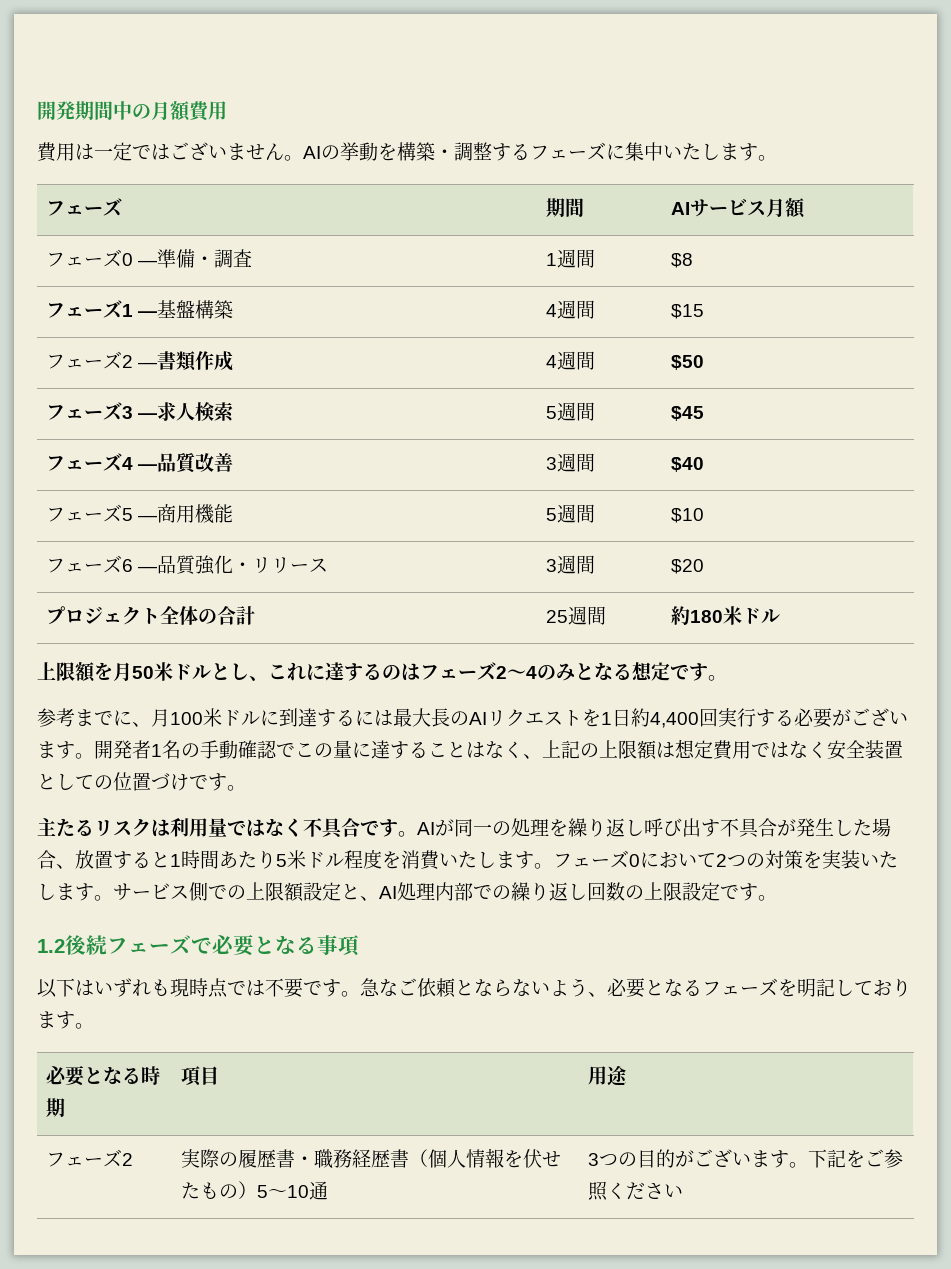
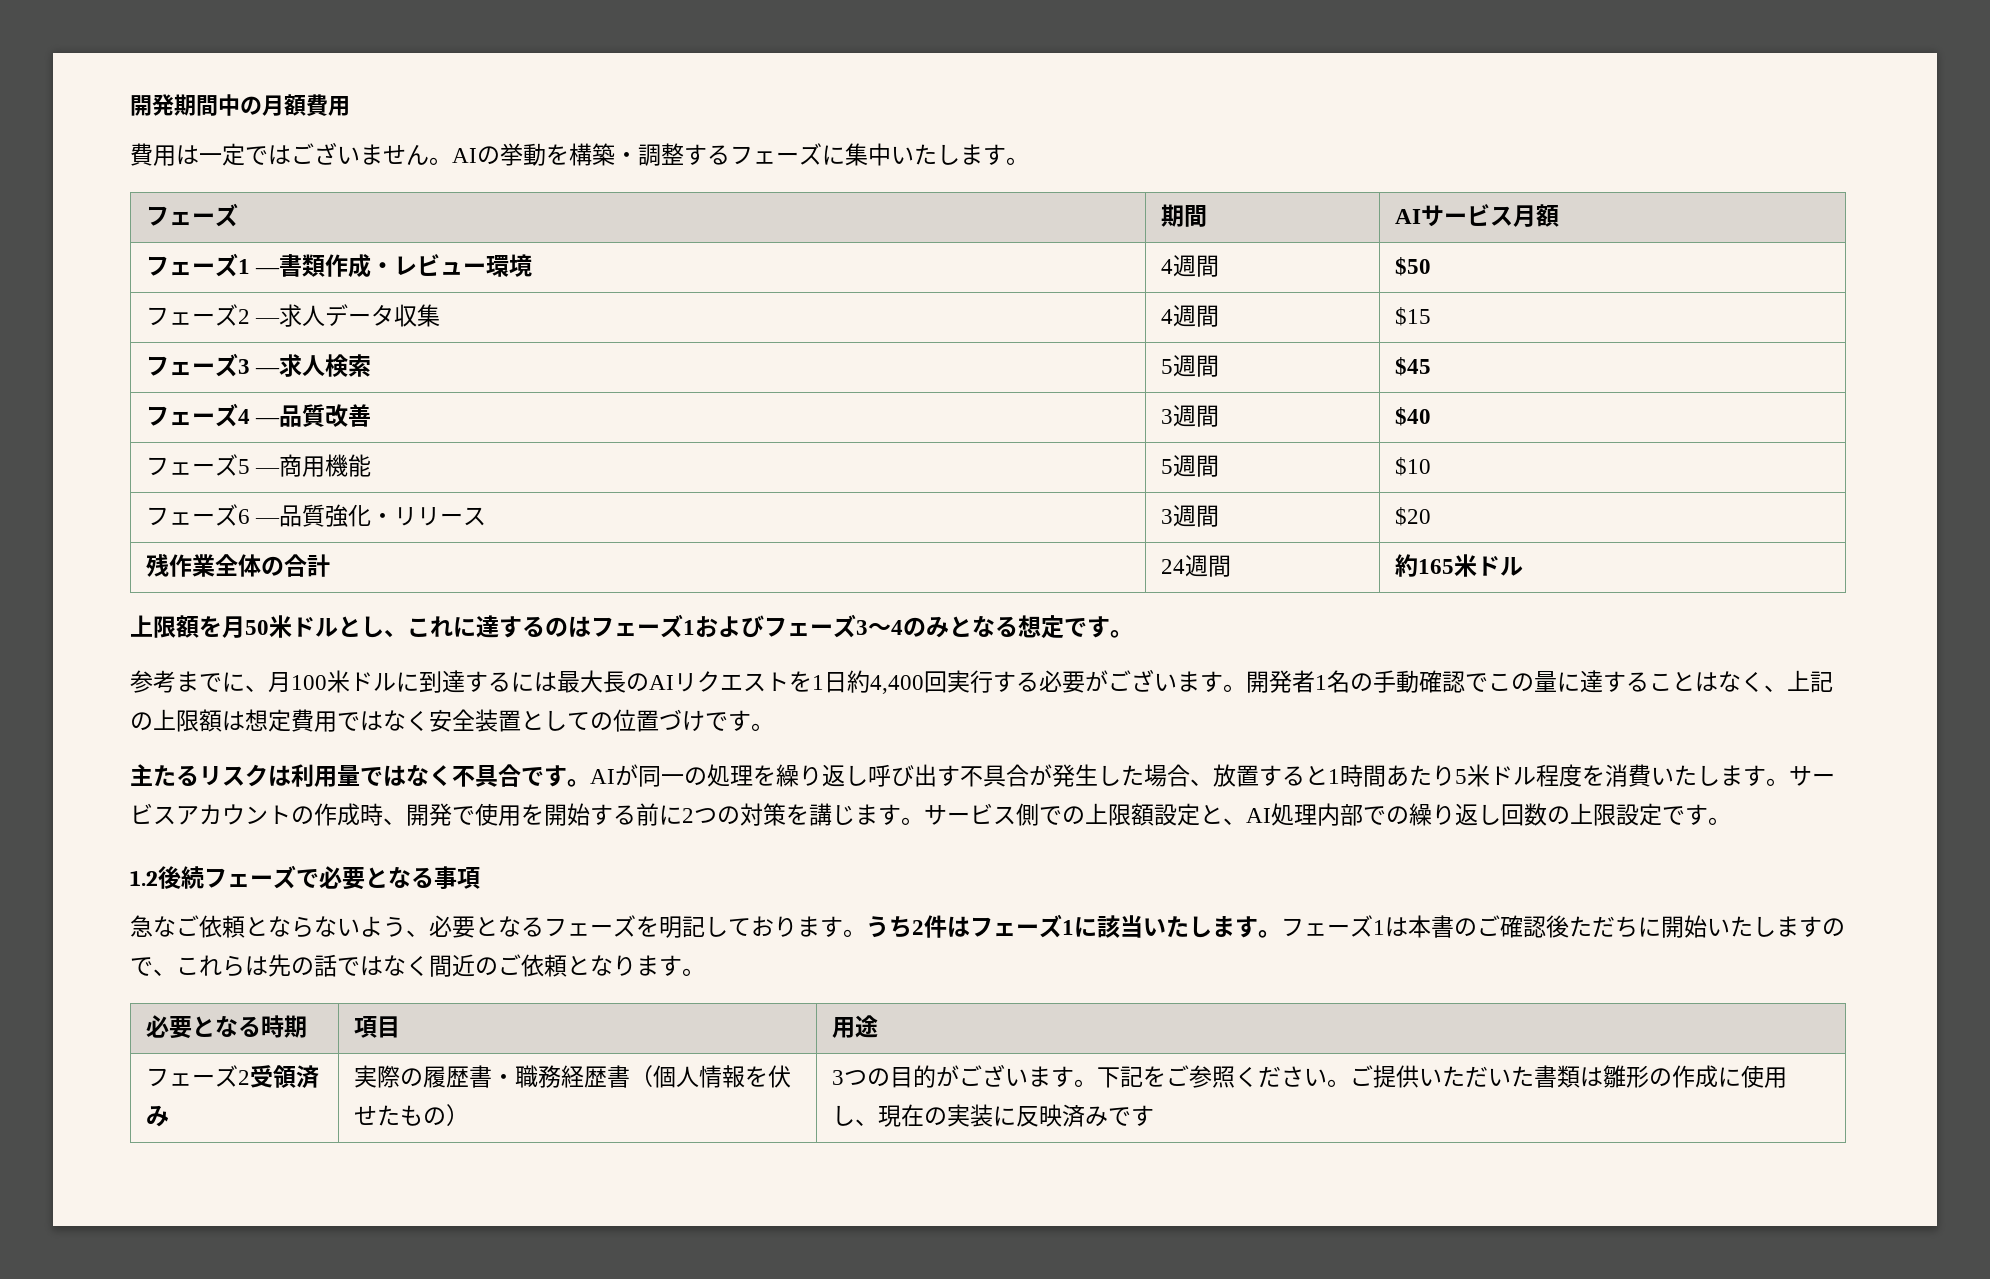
[45,249,253,268] [545,249,595,268] [670,253,693,268] // フェーズ0 —準備・調査 | 1週間 | $8 -> (1559, 215) none
[157,300,234,319] [545,300,595,319] [670,304,704,319] 基盤構築 | 4週間 | $15 -> [279,254,533,278] [1160,255,1219,277] [1394,257,1431,276] 書類作成・レビュー環境 | 4週間 | $50
[157,351,234,371] [545,351,595,370] [670,355,704,370] 書類作成 | 4週間 | $50 -> [279,304,441,327] [1160,305,1219,327] [1394,307,1431,326] 求人データ収集 | 4週間 | $15
[45,606,160,625] プロジェクト -> [145,553,215,577] 残作業
[545,610,568,623] 25 -> [1160,559,1185,574] 24
[689,610,723,623] 180 -> [1417,559,1454,574] 165
[496,666,507,679] 2 -> [683,614,868,638] 1およびフェーズ3
[553,850,716,868] フェーズ0において -> [1789,765,1835,786] [130,803,682,826] サービスアカウントの作成時、開発で使用を開始する前に
[822,850,898,869] [37,883,56,900] 実装いたし -> [809,803,855,826] 講じ
[37,978,360,998] 以下はいずれも現時点では不要です。 -> (480, 878) none
(94, 1026) none -> [866,914,1845,938] [130,954,705,977] うち2件はフェーズ1に該当いたします。フェーズ1は本書のご確認後ただちに開始いたしますので、これらは先の話ではなく間近のご依頼となります。
(133, 1159) none -> [249,1065,319,1088] [145,1105,169,1127] 受領済み
[256,1181,328,1200] 5〜10通 -> (469, 1115) none
(683, 1191) none -> [1326,1065,1787,1088] [831,1104,1154,1127] 。ご提供いただいた書類は雛形の作成に使用し、現在の実装に反映済みです

